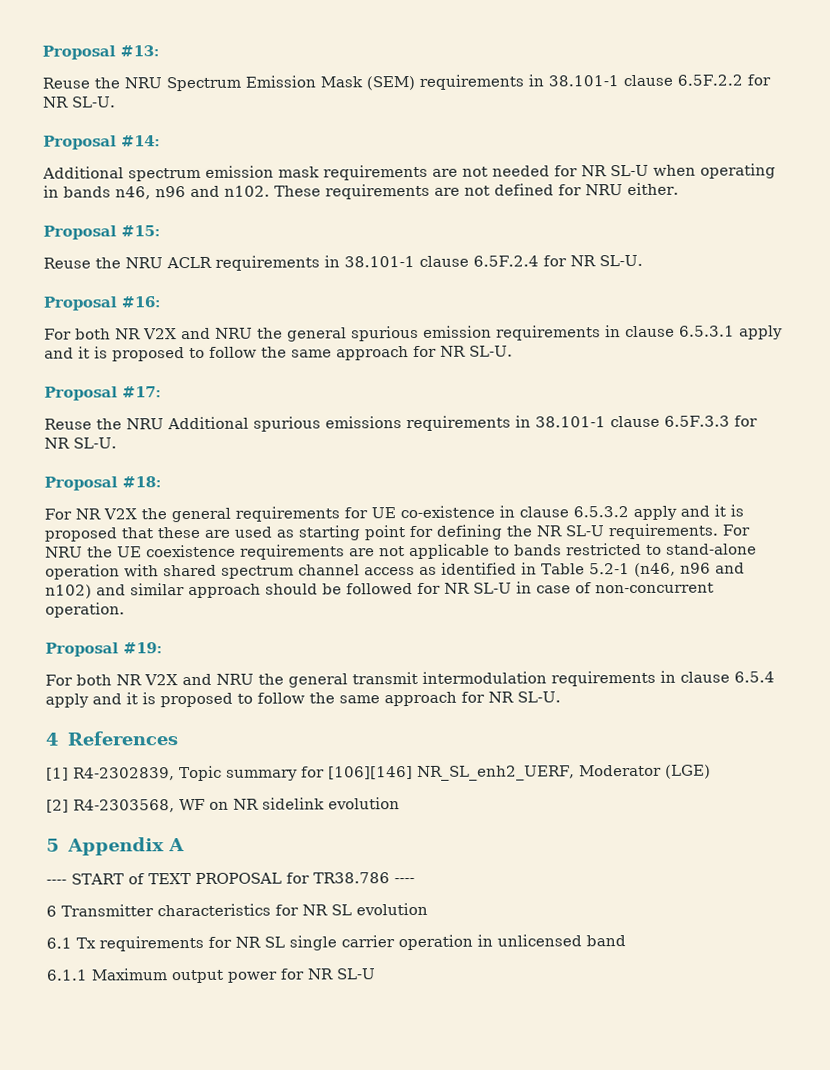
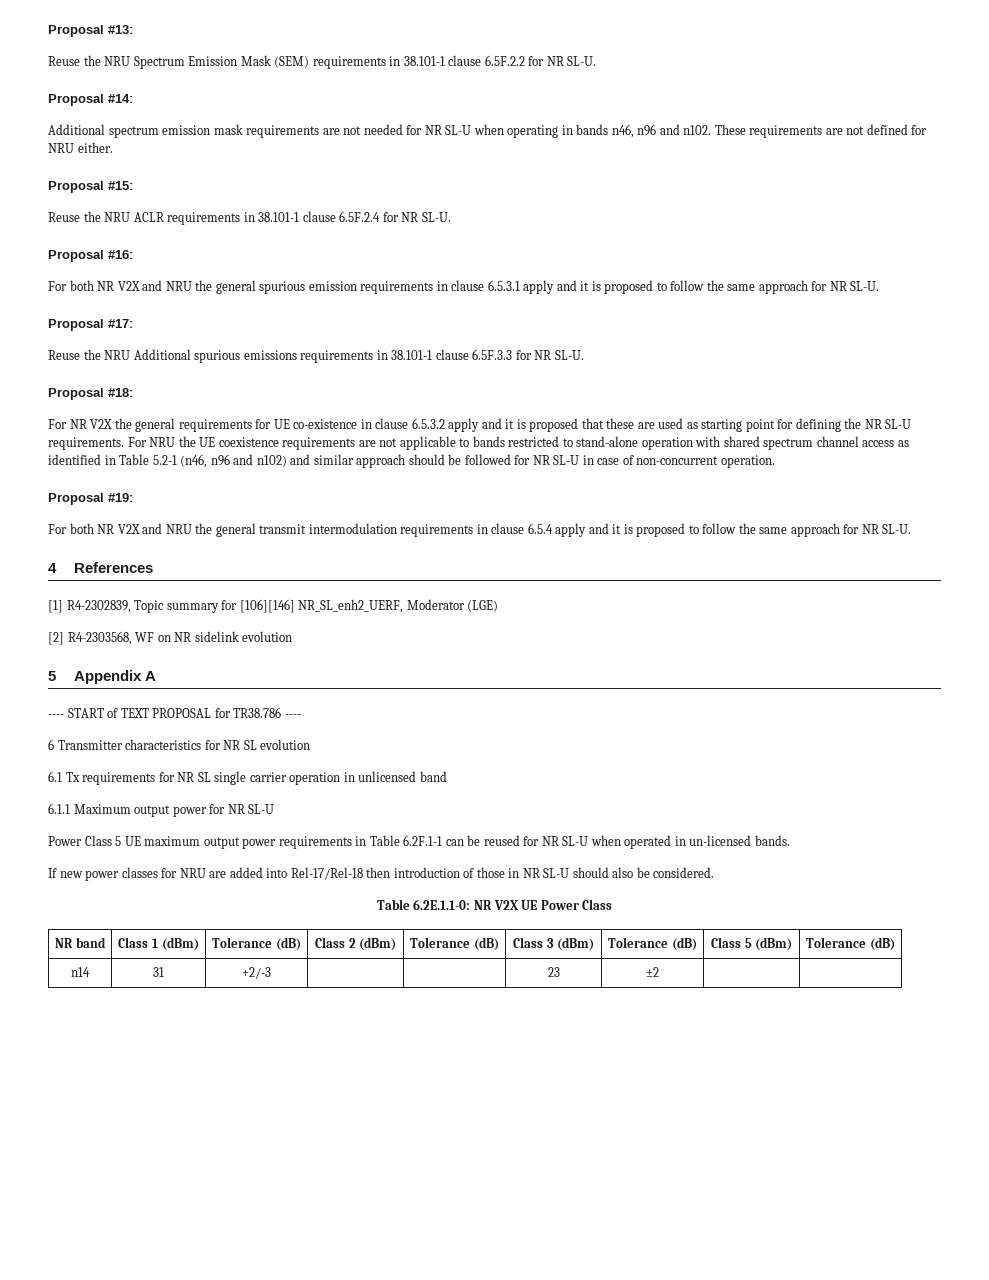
(376, 974) none -> [48,835,790,849] [48,867,715,881] [376,899,613,910] [55,937,106,948] [118,937,199,951] [212,937,301,951] [314,937,397,951] [410,937,499,951] [512,937,595,951] [608,937,697,951] [710,937,793,951] [806,937,895,951] [71,967,90,977] [153,967,164,977] [242,967,271,979] [547,967,560,977] [646,967,659,977] // Power Class 5 UE maximum output power requirements in Table 6.2F.1-1 can be reused for NR SL-U when operated in un-licensed bands. // If new power classes for NRU are added into Rel-17/Rel-18 then introduction of those in NR SL-U should also be considered. // Table 6.2E.1.1-0: NR V2X UE Power Class // NR band | Class 1 (dBm) | Tolerance (dB) | Class 2 (dBm) | Tolerance (dB) | Class 3 (dBm) | Tolerance (dB) | Class 5 (dBm) | Tolerance (dB) // n14 | 31 | +2/-3 | | | 23 | ±2 | |

